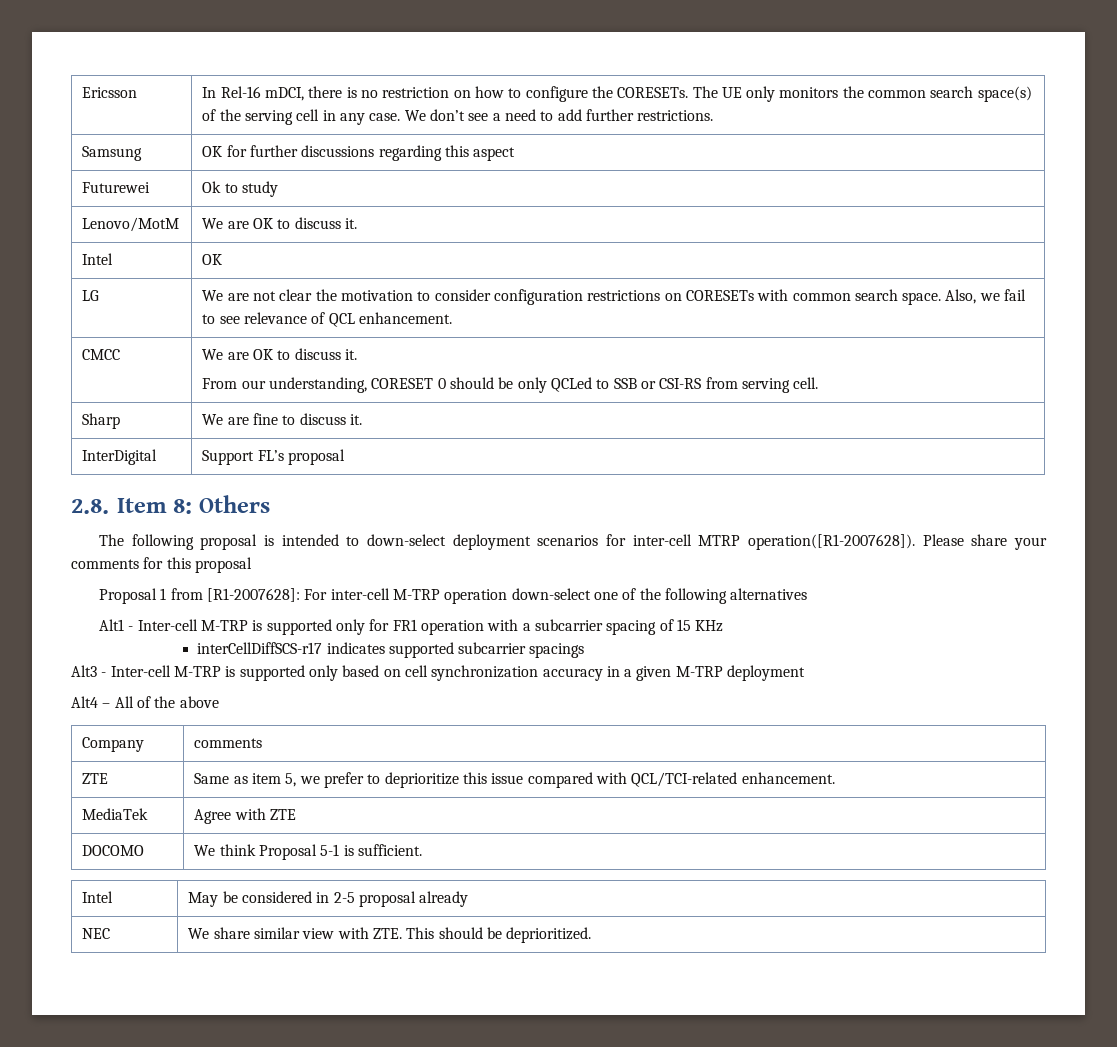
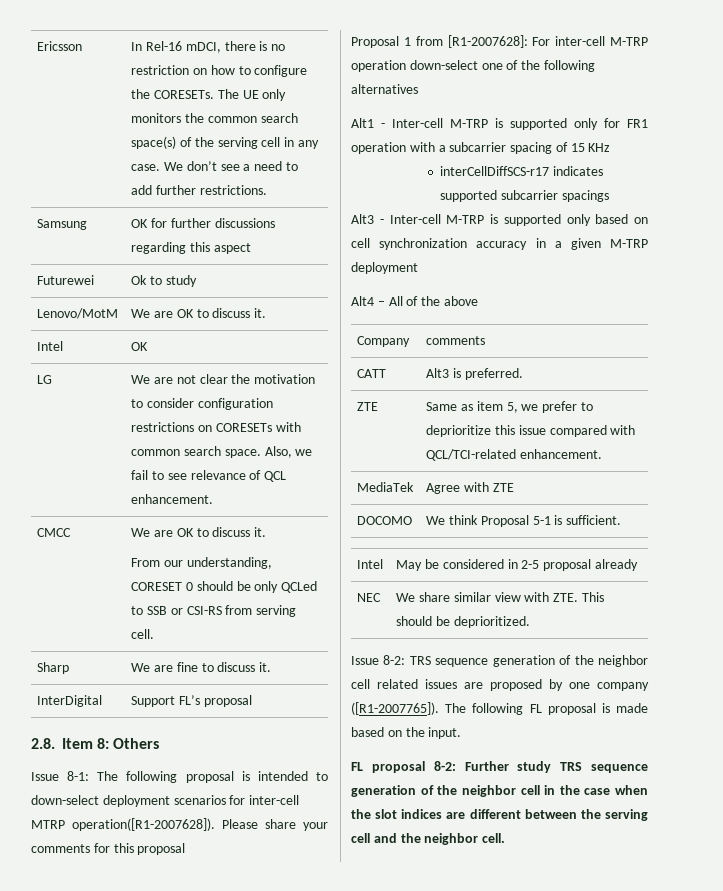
(270, 504) none -> [31,771,90,781] Issue 8-1:
(263, 743) none -> [357,369,387,378] [426,368,523,380] // CATT | Alt3 is preferred.
(592, 935) none -> [351,655,648,667] [351,679,649,691] [351,702,648,715] [351,727,462,739] [351,761,648,773] [351,785,648,797] [351,809,648,821] [351,833,506,845] // Issue 8-2: TRS sequence generation of the neighbor cell related issues are proposed by one company ([R1-2007765]). The following FL proposal is made based on the input. // FL proposal 8-2: Further study TRS sequence generation of the neighbor cell in the case when the slot indices are different between the serving cell and the neighbor cell.

